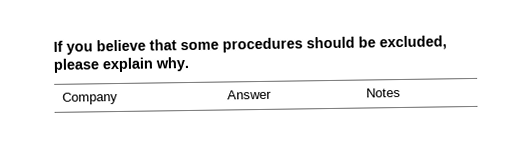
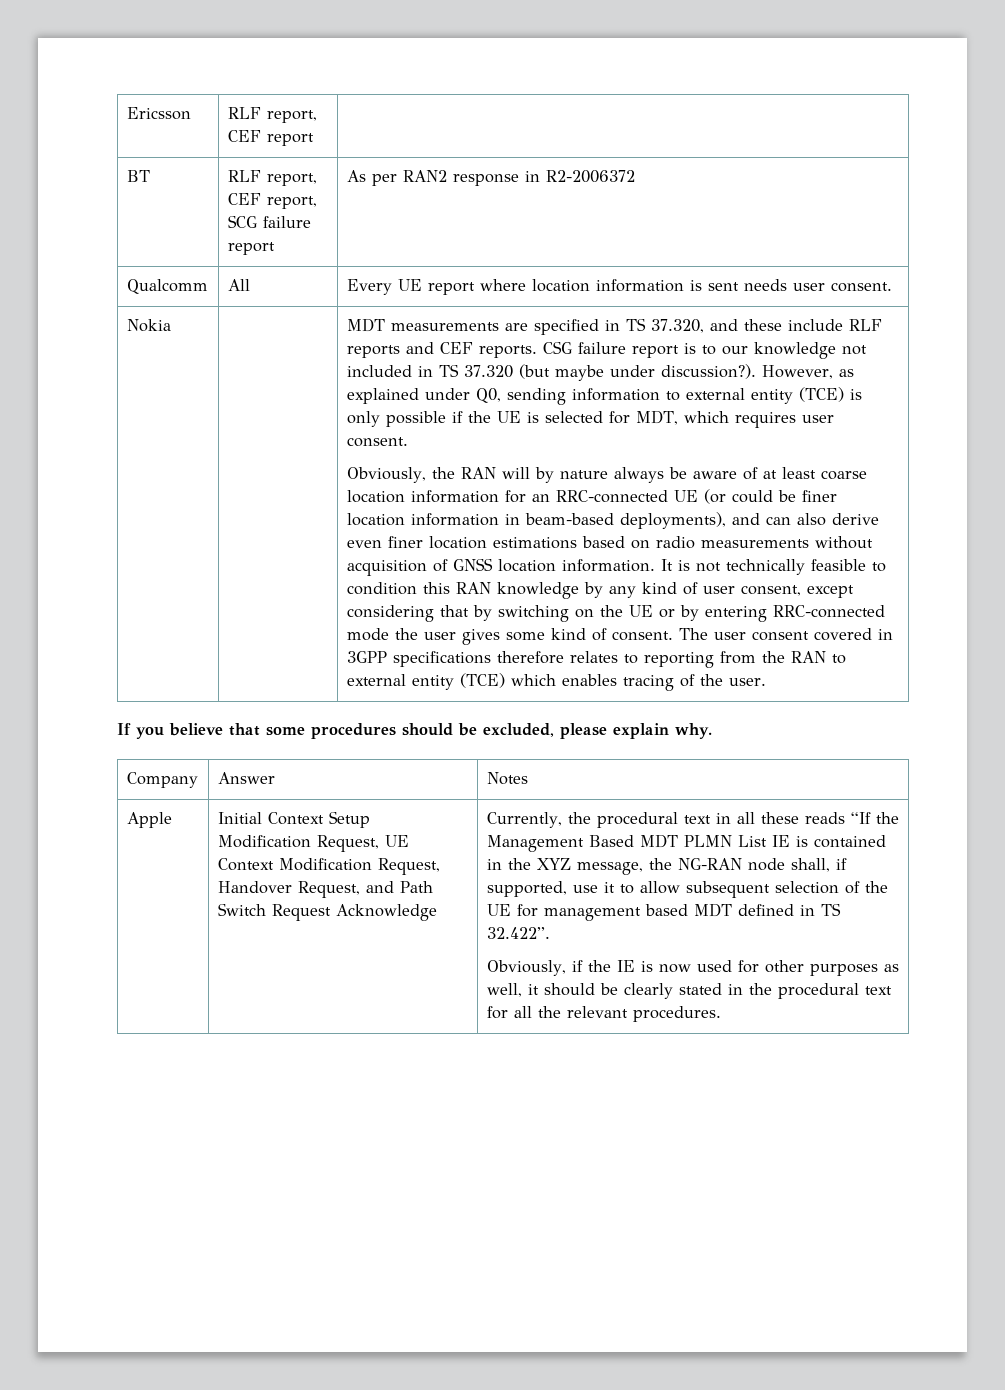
(53, 46) none -> [126,107,191,120] [227,107,317,123] [227,130,314,146] [126,170,150,182] [227,170,317,186] [227,193,317,209] [227,215,311,228] [227,242,275,255] [346,170,635,186] [126,279,208,294] [227,279,250,291] [346,279,892,295] [126,319,171,332] [346,318,882,335] [346,341,867,359] [346,364,854,381] [346,387,862,405] [346,410,834,428] [346,437,408,447] [346,467,867,483] [346,489,837,504] [346,512,879,529] [346,536,873,549] [346,558,886,576] [346,582,854,599] [346,605,885,622] [346,628,893,645] [346,651,846,668] [346,673,766,691] Ericsson | RLF report, CEF report | // BT | RLF report, CEF report, SCG failure report | As per RAN2 response in R2-2006372 // Qualcomm | All | Every UE report where location information is sent needs user consent. // Nokia | | MDT measurements are specified in TS 37.320, and these include RLF reports and CEF reports. CSG failure report is to our knowledge not included in TS 37.320 (but maybe under discussion?). However, as explained under Q0, sending information to external entity (TCE) is only possible if the UE is selected for MDT, which requires user consent. // Obviously, the RAN will by nature always be aware of at least coarse location information for an RRC-connected UE (or could be finer location information in beam-based deployments), and can also derive even finer location estimations based on radio measurements without acquisition of GNSS location information. It is not technically feasible to condition this RAN knowledge by any kind of user consent, except considering that by switching on the UE or by entering RRC-connected mode the user gives some kind of consent. The user consent covered in 3GPP specifications therefore relates to reporting from the RAN to external entity (TCE) which enables tracing of the user. //
(402, 92) none -> [126,812,172,828] [217,811,370,828] [217,835,409,852] [217,858,440,875] [217,881,433,898] [217,903,437,921] [486,812,899,828] [486,834,886,852] [486,858,847,875] [486,881,888,898] [486,903,841,921] [486,927,550,939] [486,960,899,976] [486,983,892,999] [486,1006,721,1022] // Apple | Initial Context Setup Modification Request, UE Context Modification Request, Handover Request, and Path Switch Request Acknowledge | Currently, the procedural text in all these reads “If the Management Based MDT PLMN List IE is contained in the XYZ message, the NG-RAN node shall, if supported, use it to allow subsequent selection of the UE for management based MDT defined in TS 32.422”. // Obviously, if the IE is now used for other purposes as well, it should be clearly stated in the procedural text for all the relevant procedures.

